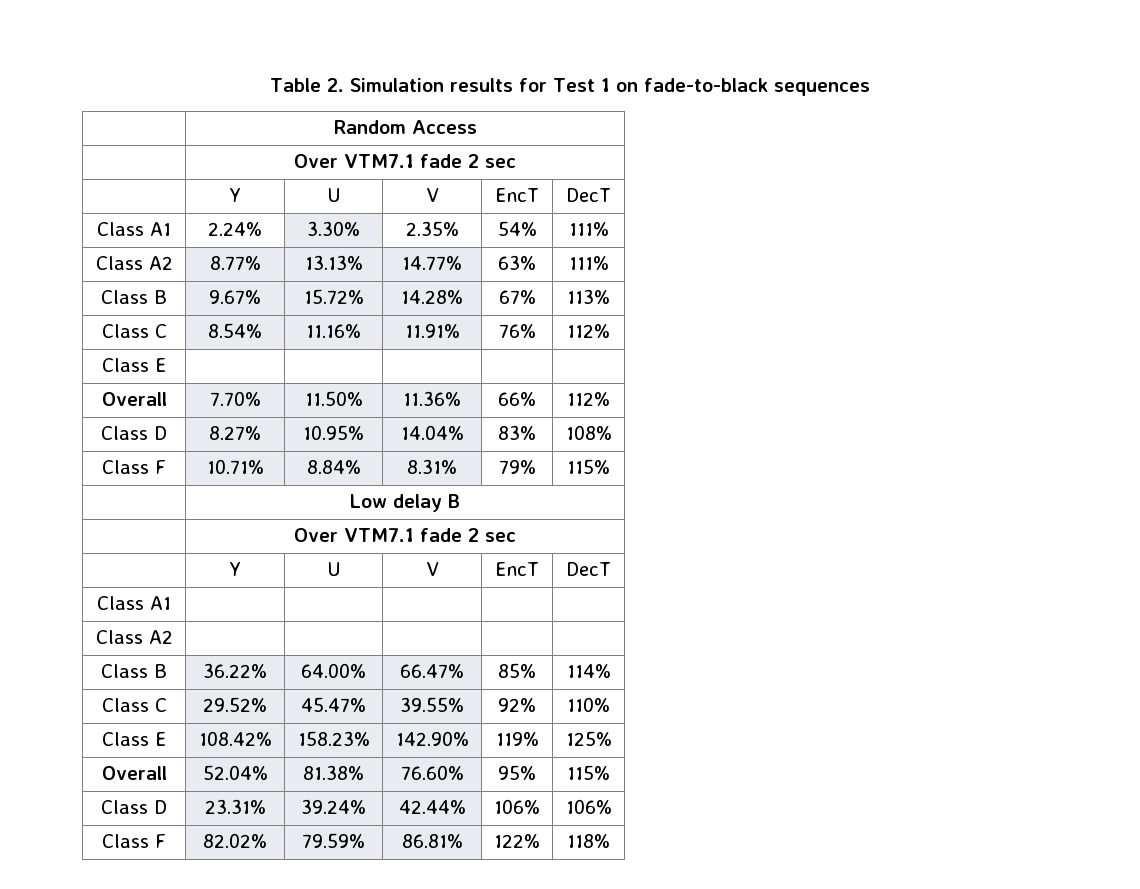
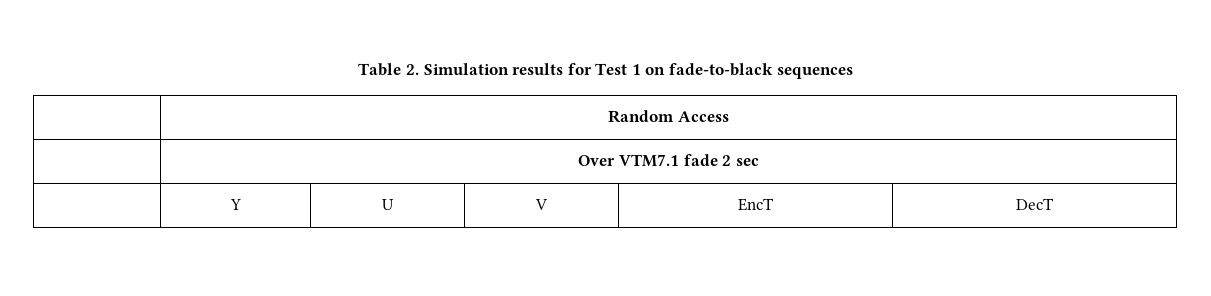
[97,222,171,236] [208,222,262,236] [307,221,360,236] [405,221,459,236] [497,221,537,236] [568,222,609,236] [95,256,173,270] [209,256,261,270] [304,255,363,270] [402,256,462,270] [498,255,536,270] [568,256,609,270] [101,290,167,304] [209,290,261,304] [303,289,364,304] [401,290,463,304] [498,290,536,304] [567,289,610,304] [101,324,167,338] [208,323,262,338] [306,324,361,338] [404,324,460,338] [498,324,536,338] [567,324,610,338] [101,358,167,372] [101,392,167,406] [209,391,261,406] [304,391,363,406] [403,391,461,406] [498,392,536,406] [567,392,610,406] [101,426,167,440] [209,426,261,440] [303,425,364,440] [400,425,464,440] [498,425,536,440] [565,425,612,440] [102,460,166,474] [206,459,264,474] [306,460,361,474] [407,459,457,474] [498,460,536,474] [567,459,610,474] [350,494,460,512] [294,528,516,542] [229,562,241,576] [327,562,340,576] [426,562,439,576] [495,562,540,576] [566,562,612,576] [97,596,171,610] [95,630,173,644] [101,664,167,678] [203,663,267,678] [301,663,366,678] [400,664,464,678] [498,663,536,678] [566,664,611,678] [101,698,167,712] [203,697,267,712] [301,697,366,712] [400,697,464,712] [498,698,536,712] [567,697,610,712] [101,732,167,746] [198,731,272,746] [297,731,370,746] [395,731,469,746] [495,732,539,746] [565,731,612,746] [101,766,167,780] [202,765,268,780] [303,765,364,780] [400,765,464,780] [498,765,536,780] [567,765,610,780] [101,800,167,814] [204,799,266,814] [301,799,366,814] [398,800,466,814] [494,799,540,814] [565,799,612,814] [102,834,166,848] [203,833,267,848] [302,833,365,848] [401,834,463,848] [494,834,540,848] [567,834,610,848] // Class A1 | 2.24% | 3.30% | 2.35% | 54% | 111% // Class A2 | 8.77% | 13.13% | 14.77% | 63% | 111% // Class B | 9.67% | 15.72% | 14.28% | 67% | 113% // Class C | 8.54% | 11.16% | 11.91% | 76% | 112% // Class E | | | | | // Overall | 7.70% | 11.50% | 11.36% | 66% | 112% // Class D | 8.27% | 10.95% | 14.04% | 83% | 108% // Class F | 10.71% | 8.84% | 8.31% | 79% | 115% // | Low delay B // | Over VTM7.1 fade 2 sec // | Y | U | V | EncT | DecT // Class A1 | | | | | // Class A2 | | | | | // Class B | 36.22% | 64.00% | 66.47% | 85% | 114% // Class C | 29.52% | 45.47% | 39.55% | 92% | 110% // Class E | 108.42% | 158.23% | 142.90% | 119% | 125% // Overall | 52.04% | 81.38% | 76.60% | 95% | 115% // Class D | 23.31% | 39.24% | 42.44% | 106% | 106% // Class F | 82.02% | 79.59% | 86.81% | 122% | 118% -> (1054, 204) none

